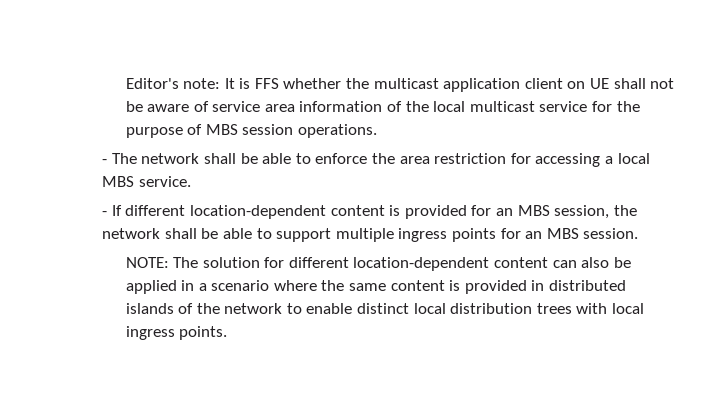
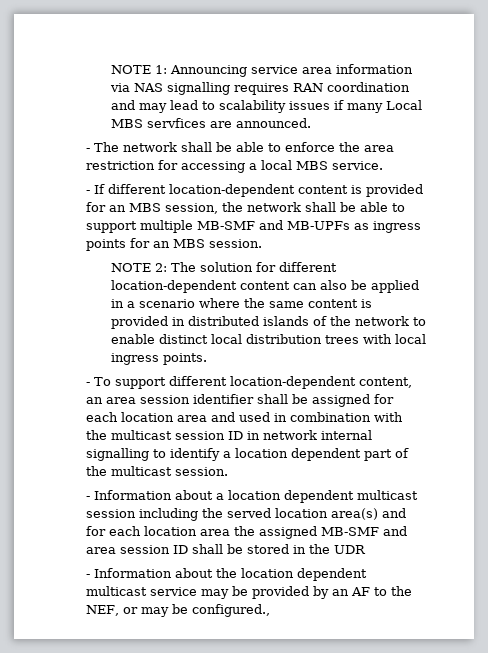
[125,78,675,92] [125,101,640,112] [125,124,377,138] Editor's note: It is FFS whether the multicast application client on UE shall not be aware of service area information of the local multicast service for the purpose of MBS session operations. -> [111,64,414,77] [110,82,411,95] [111,100,423,113] [111,118,312,128] NOTE 1: Announcing service area information via NAS signalling requires RAN coordination and may lead to scalability issues if many Local MBS servfices are announced.
(394, 235) none -> [197,220,370,230] MB-SMF and MB-UPFs as
[125,257,169,268] NOTE: -> [111,263,168,272] NOTE 2:
(228, 333) none -> [86,376,413,389] [86,394,395,407] [86,412,404,422] [86,430,373,440] [86,448,410,461] [86,466,229,476] [86,490,419,503] [86,508,407,521] [86,526,408,539] [86,544,367,554] [86,568,368,581] [86,586,413,599] [86,604,271,617] // - To support different location-dependent content, an area session identifier shall be assigned for each location area and used in combination with the multicast session ID in network internal signalling to identify a location dependent part of the multicast session. // - Information about a location dependent multicast session including the served location area(s) and for each location area the assigned MB-SMF and area session ID shall be stored in the UDR // - Information about the location dependent multicast service may be provided by an AF to the NEF, or may be configured.,

